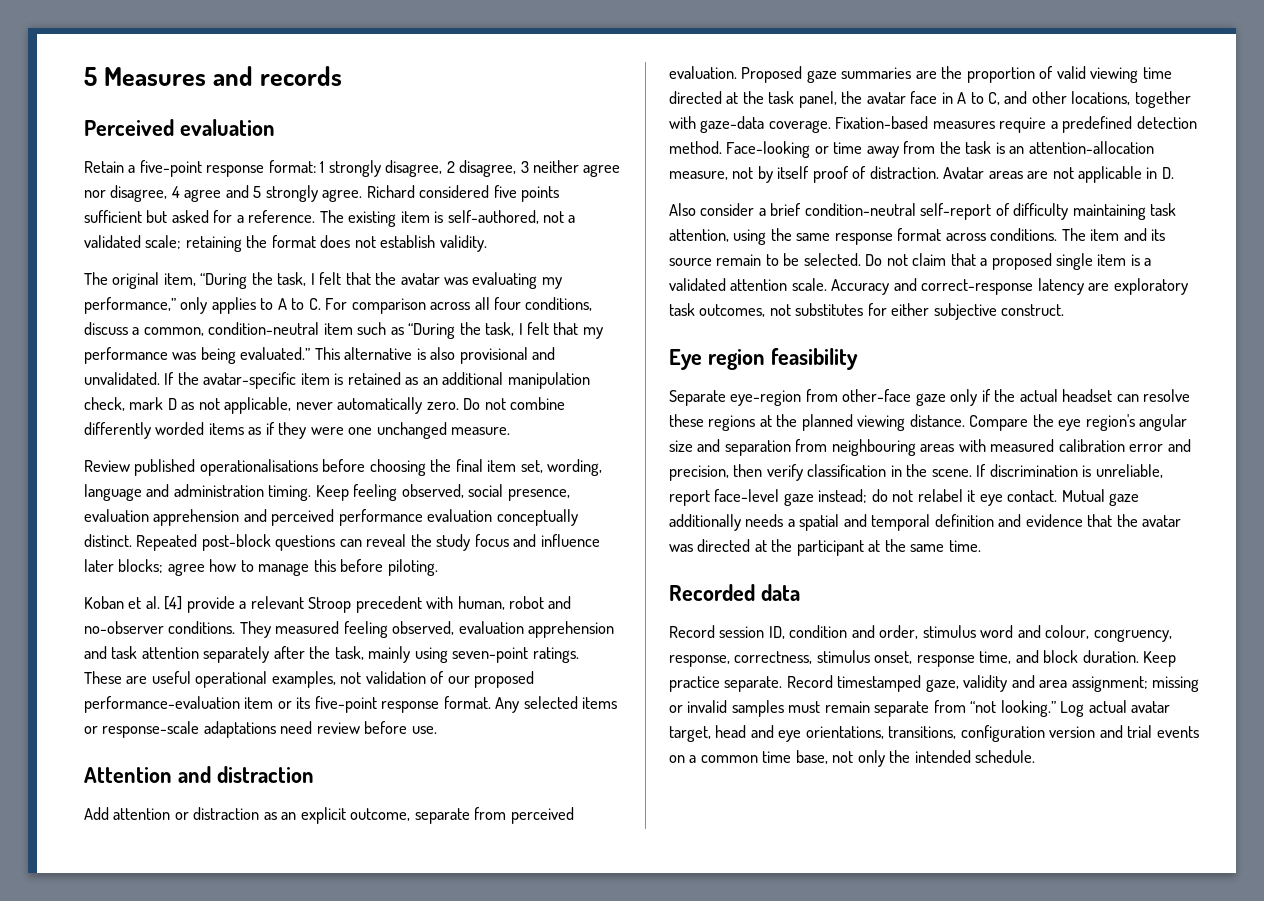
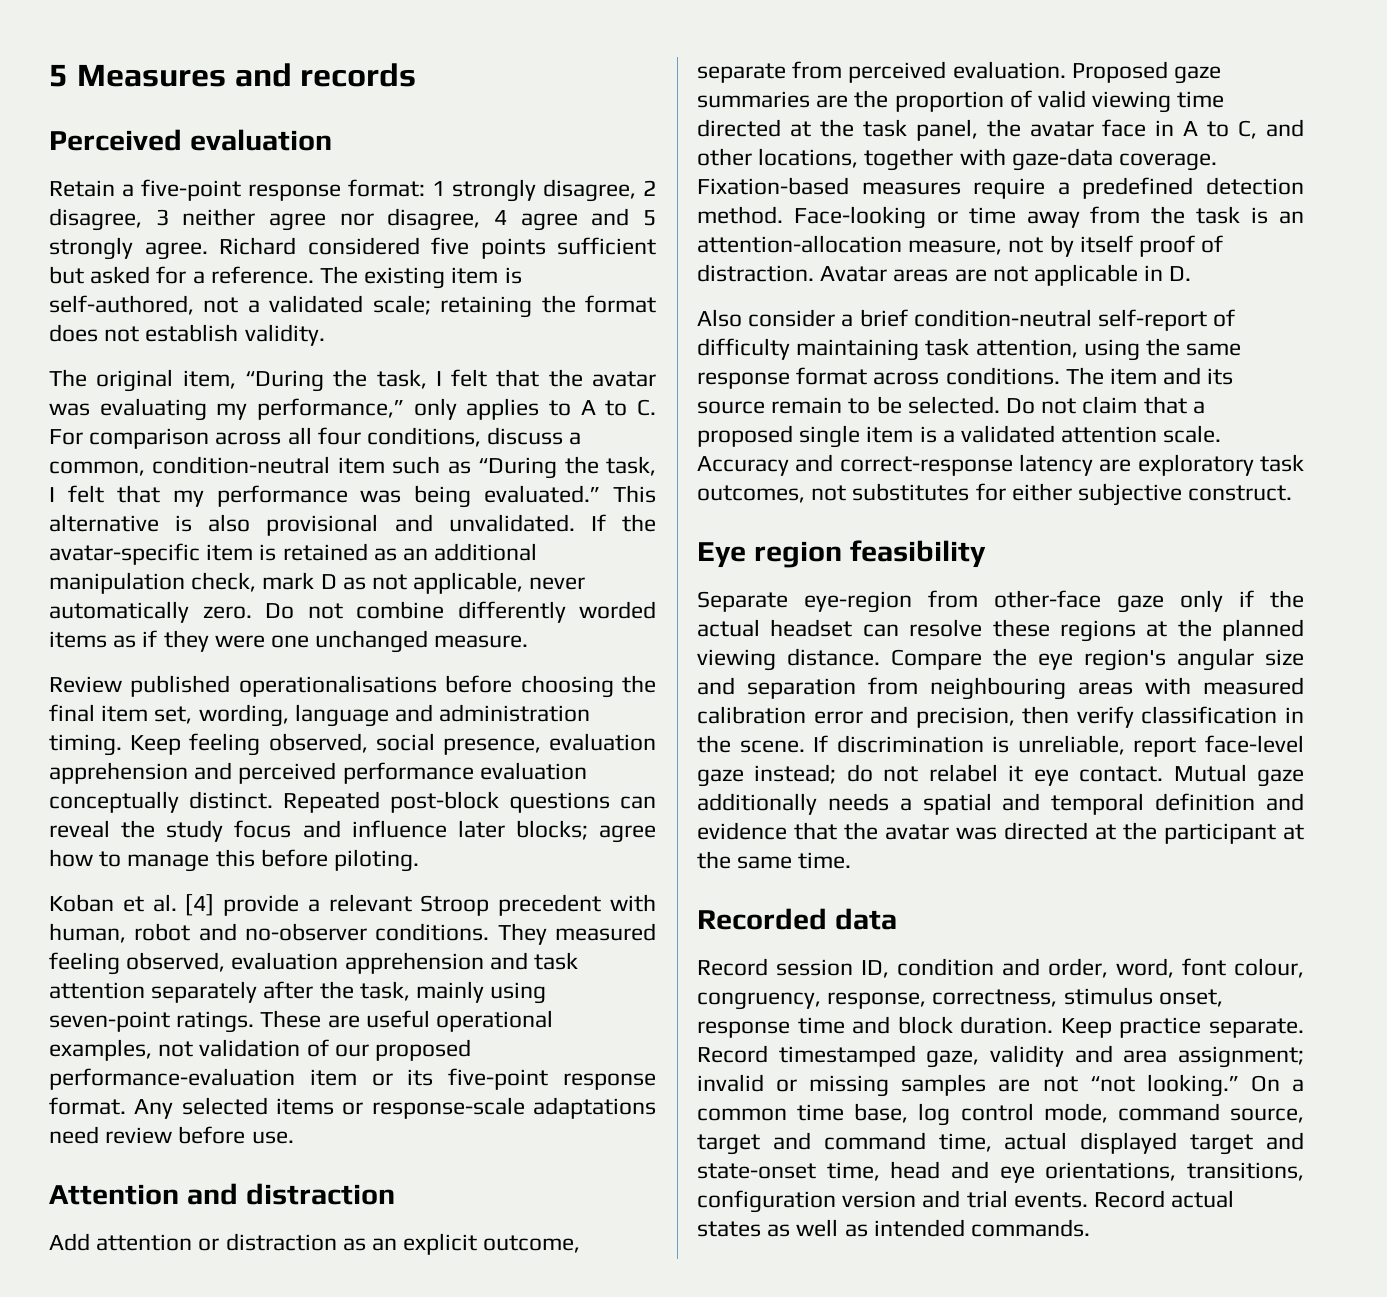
[922,625,1041,638] stimulus word and -> [1116,958,1226,978] word, font
[979,651,1012,664] time, -> [797,1017,845,1034] time
[1152,676,1200,692] [669,700,1171,717] [669,726,711,742] missing or invalid samples must remain separate from “not looking.” Log actual avatar target, -> [697,1074,1304,1097] [697,1103,1304,1126] [697,1132,1304,1155] [697,1162,880,1181] invalid or missing samples are not “not looking.” On a common time base, log control mode, command source, target and command time, actual displayed target and state-onset time,
[1156,726,1199,738] [669,750,1036,767] events on a common time base, not only the intended schedule. -> [1013,1190,1235,1208] [697,1219,1091,1237] events. Record actual states as well as intended commands.

